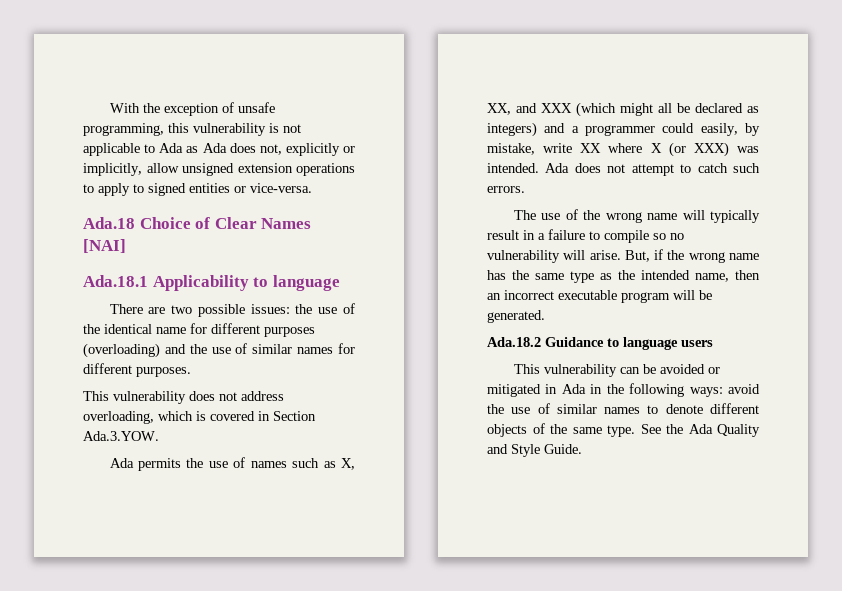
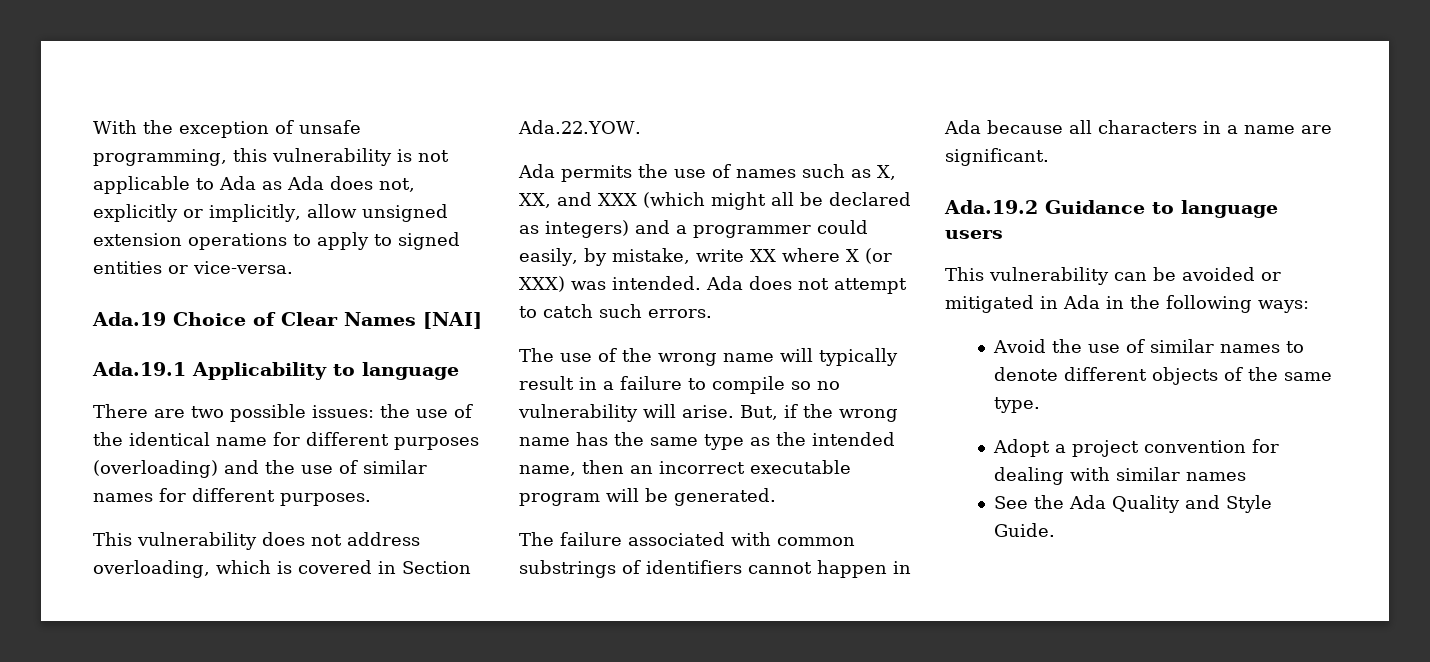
[83,217,135,229] Ada.18 -> [92,312,166,326] Ada.19
[83,275,148,287] Ada.18.1 -> [92,362,186,376] Ada.19.1
[83,431,159,441] Ada.3.YOW. -> [518,120,641,134] Ada.22.YOW.
[487,337,541,347] Ada.18.2 -> [519,532,855,546] [519,560,911,578] [944,120,1332,134] [945,148,1049,166] [944,200,1038,214] The failure associated with common substrings of identifiers cannot happen in Ada because all characters in a name are significant. // Ada.19.2
[728,384,760,394] avoid -> [993,339,1047,353] // Avoid
(635, 431) none -> [993,439,1280,457] [994,467,1247,485] // Adopt a project convention for dealing with similar names //

